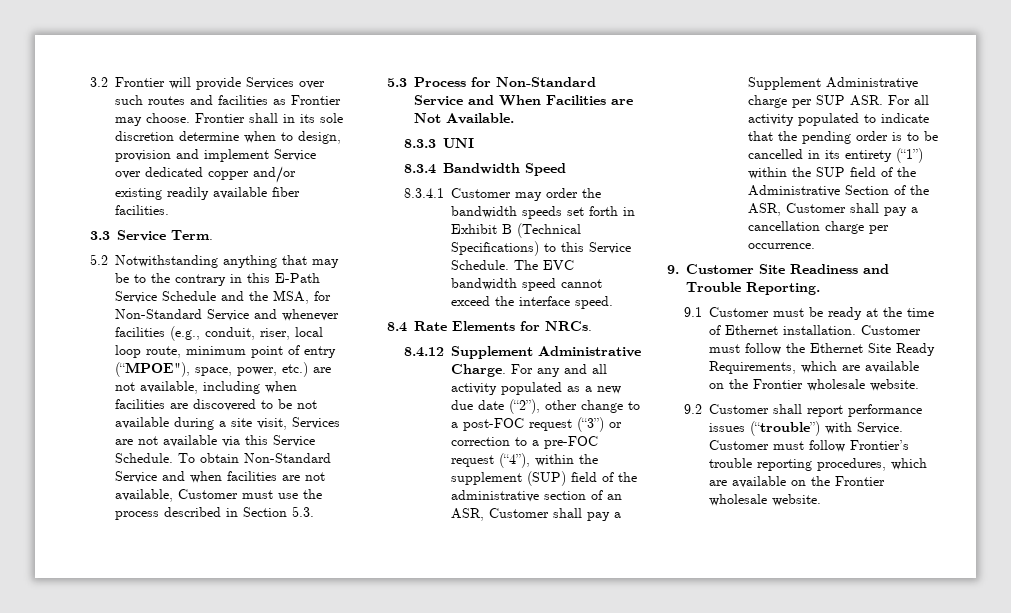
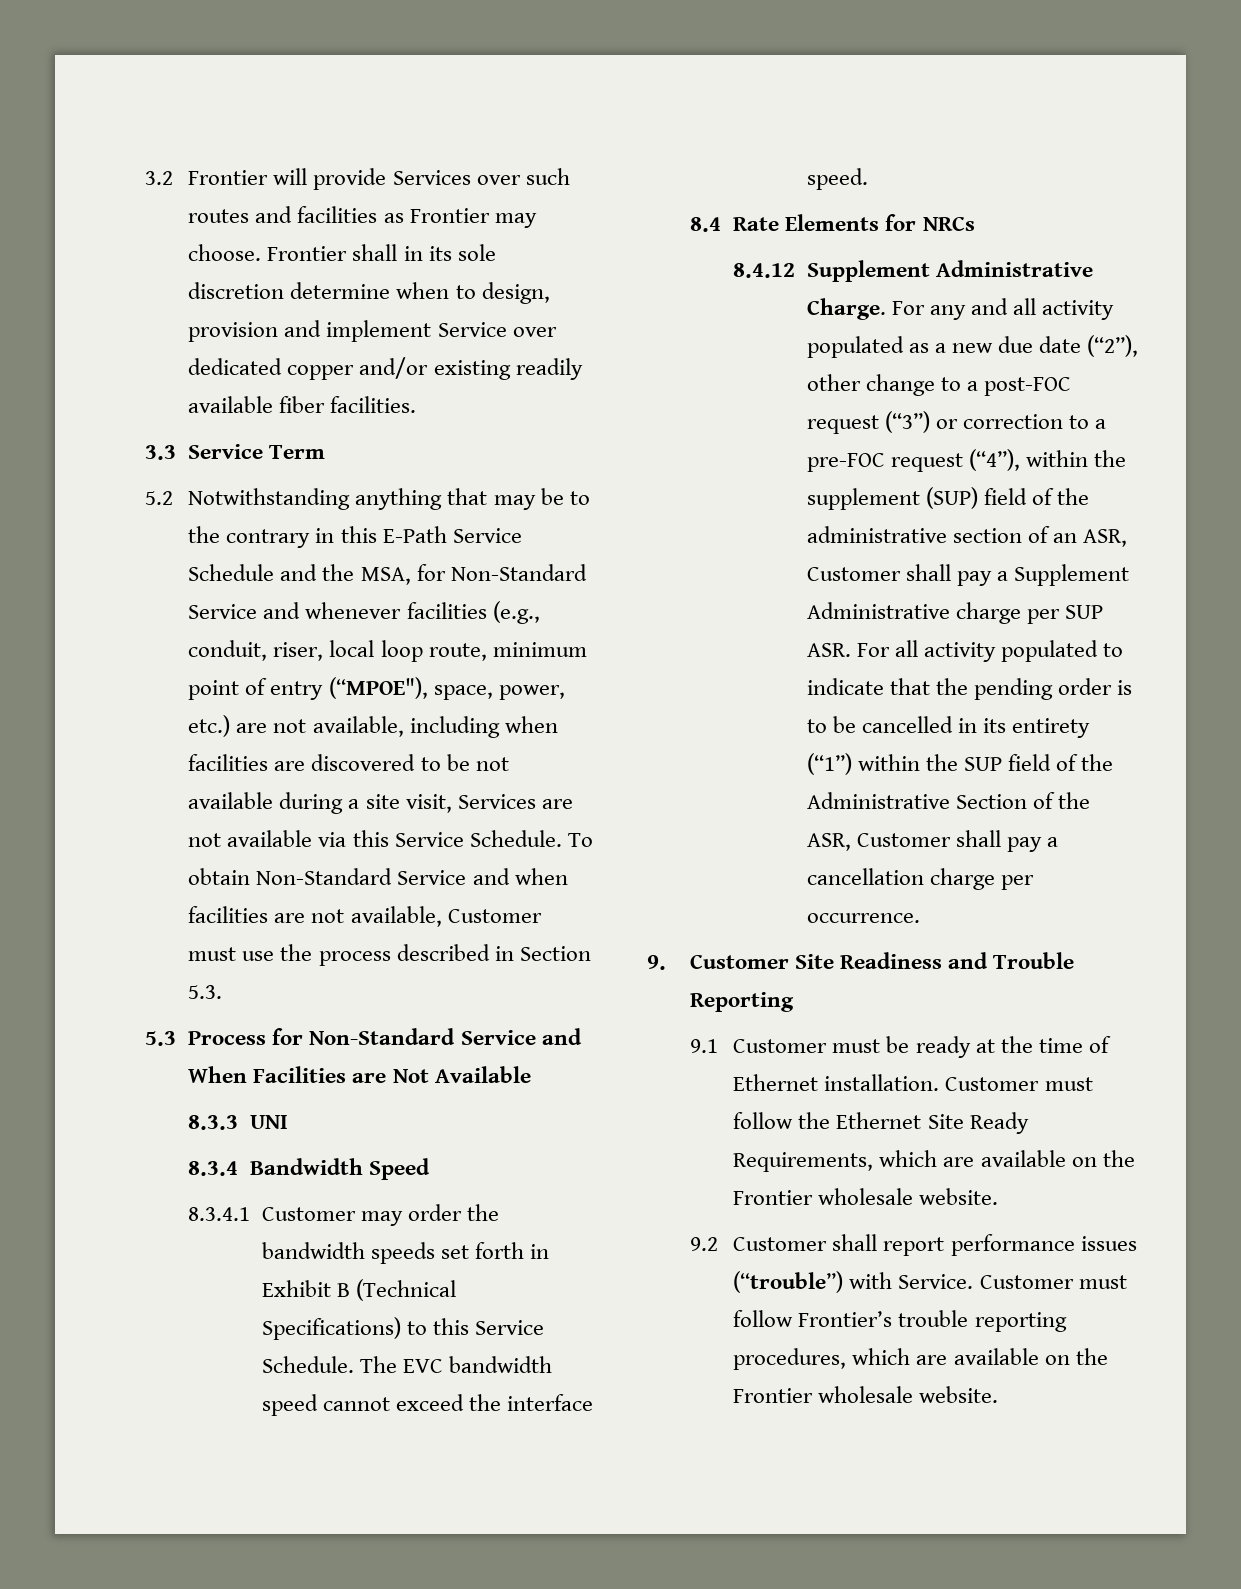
[170,230,213,240] Term. -> [269,445,326,459] Term
[445,113,514,124] Available. -> [434,1066,531,1083] Available
[544,321,592,331] NRCs. -> [922,216,975,231] NRCs
[746,282,820,295] Reporting. -> [690,992,795,1012] Reporting

